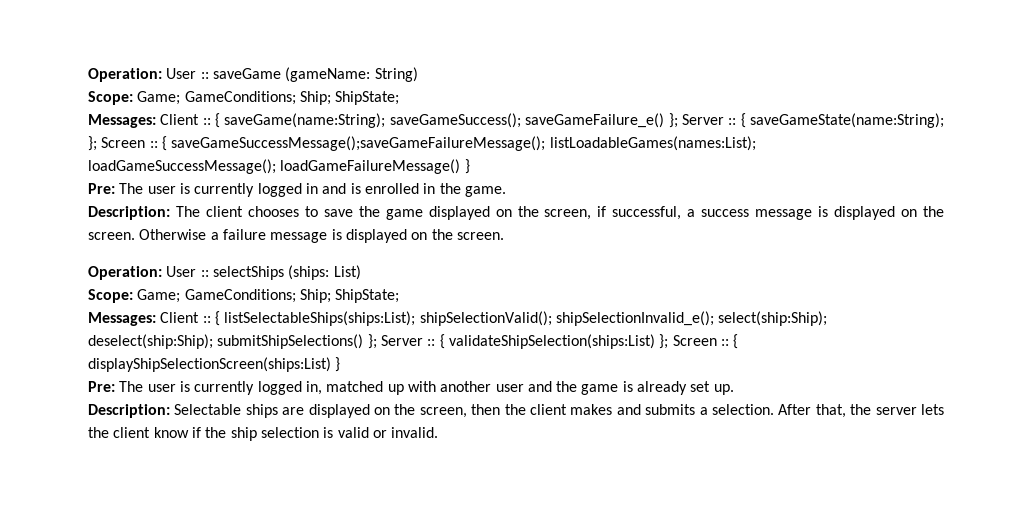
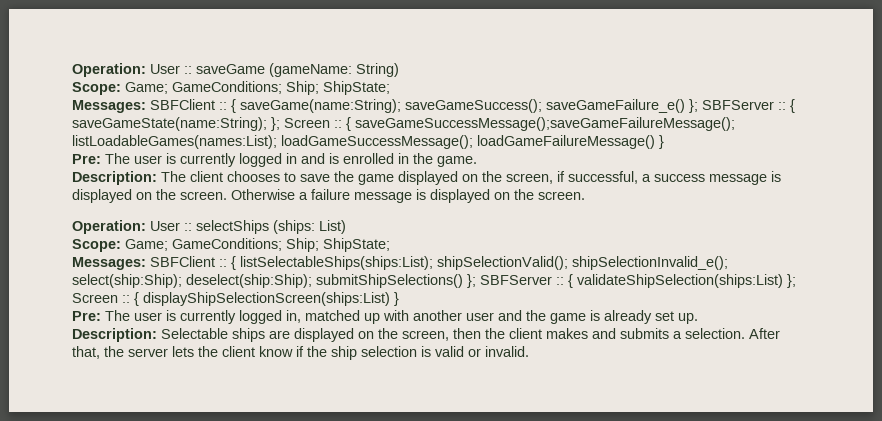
[160,114,200,125] Client -> [150,99,215,110] SBFClient
[681,114,724,125] Server -> [702,100,774,110] SBFServer
[160,312,200,323] Client -> [150,256,215,267] SBFClient
[380,335,423,346] Server -> [480,275,552,285] SBFServer

